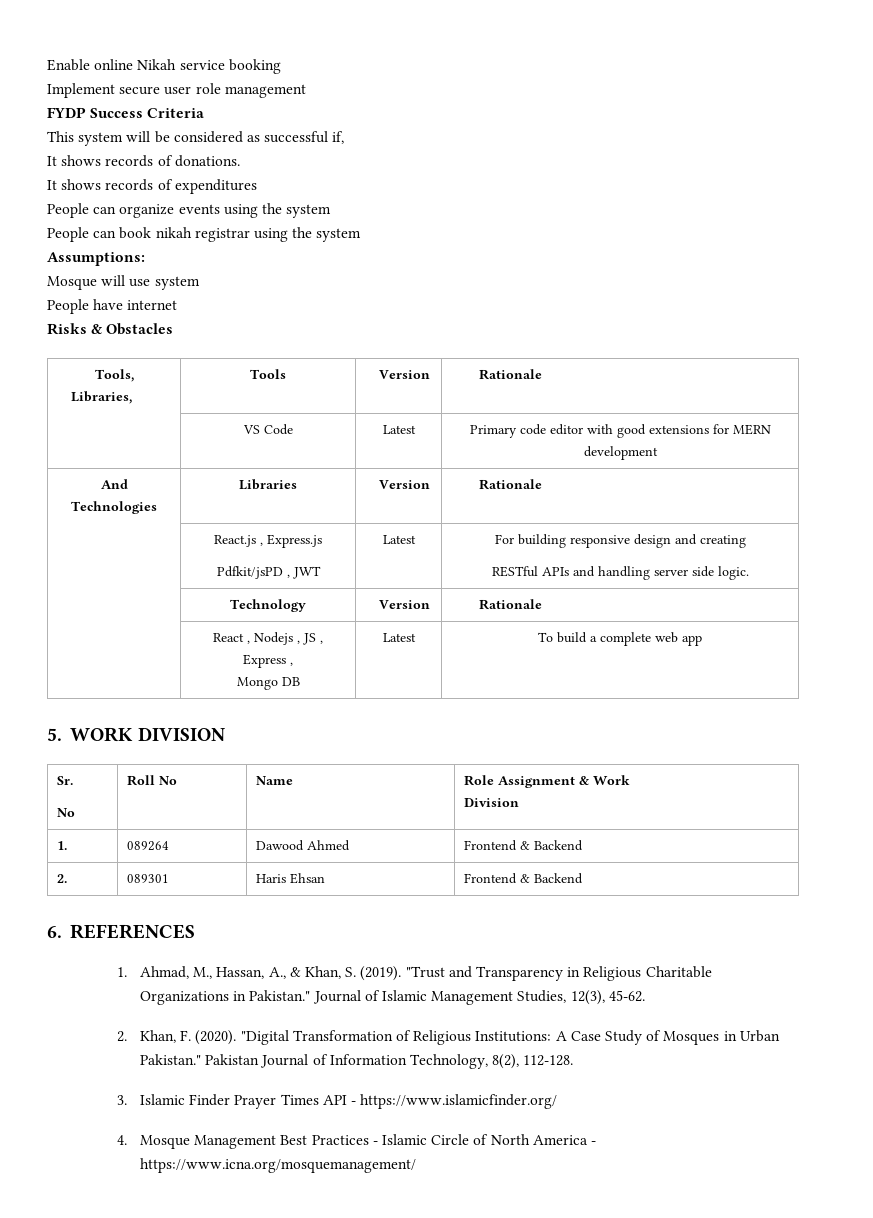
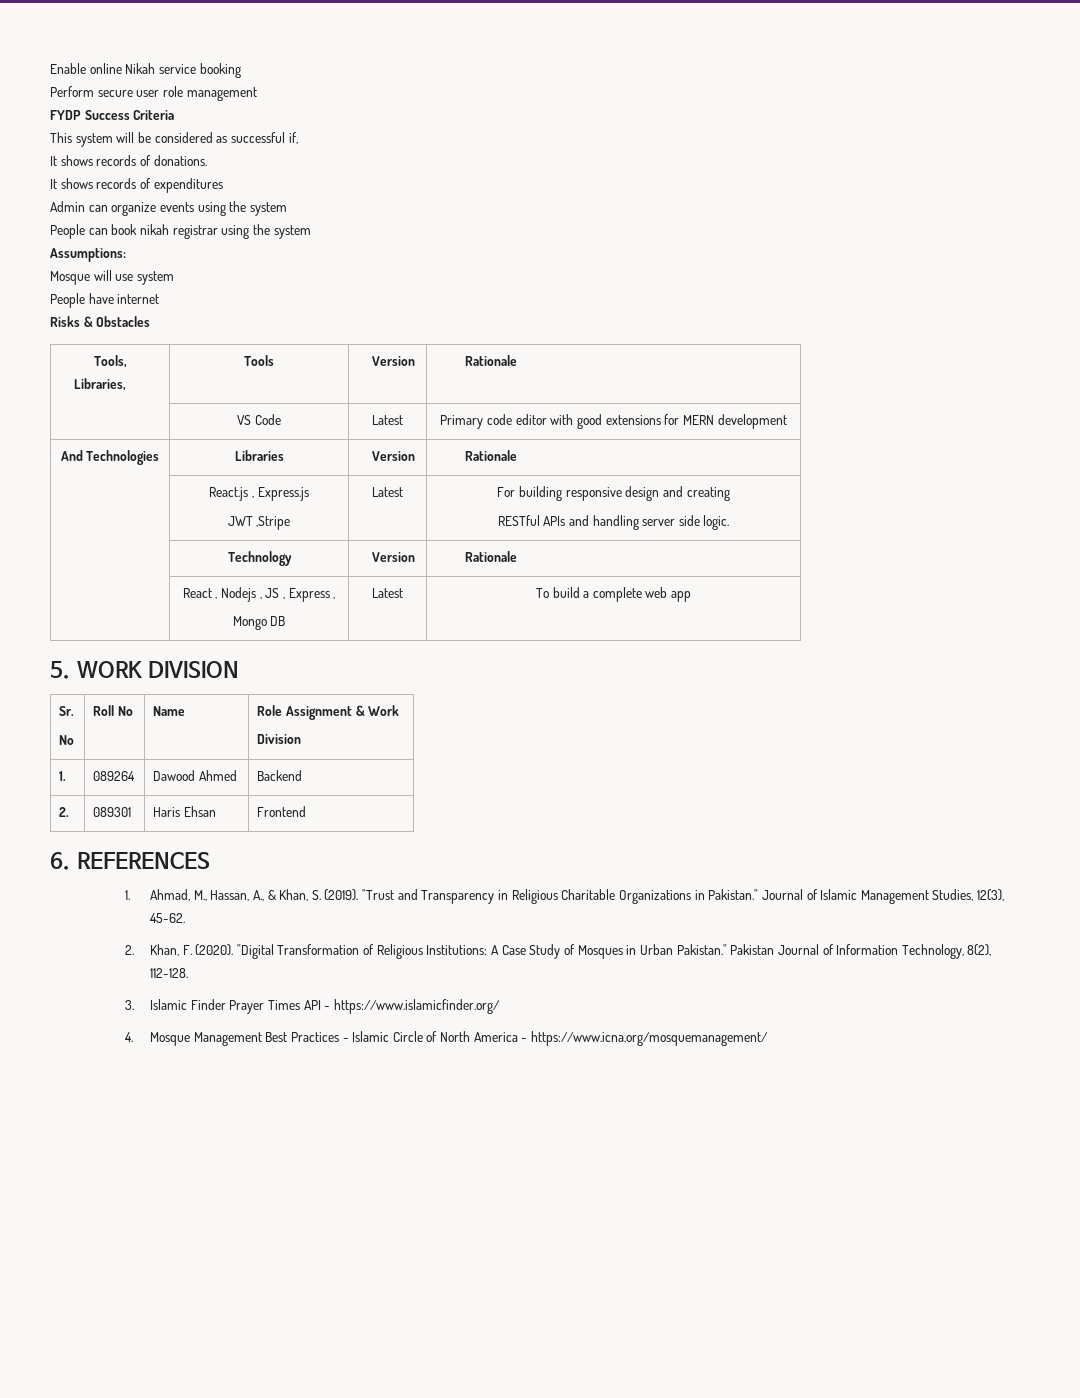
[47,83,115,98] Implement -> [50,86,94,97] Perform
[47,203,89,218] People -> [50,201,85,212] Admin
[216,566,290,579] Pdfkit/jsPD , -> (309, 494) none
(321, 572) none -> [256,516,291,530] ,Stripe
[463,840,530,851] Frontend & -> (237, 775) none
[519,873,583,884] & Backend -> (307, 811) none

